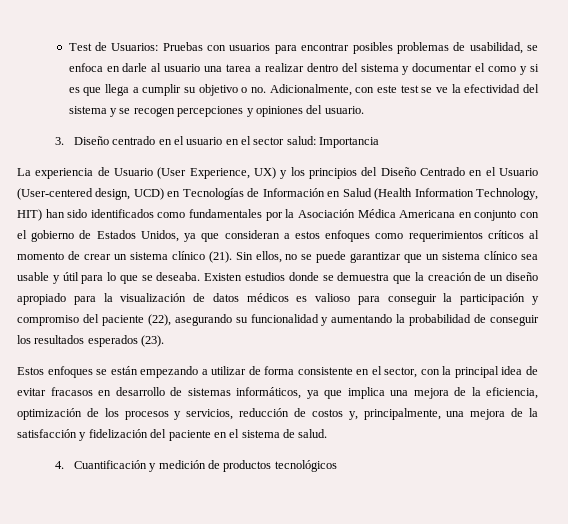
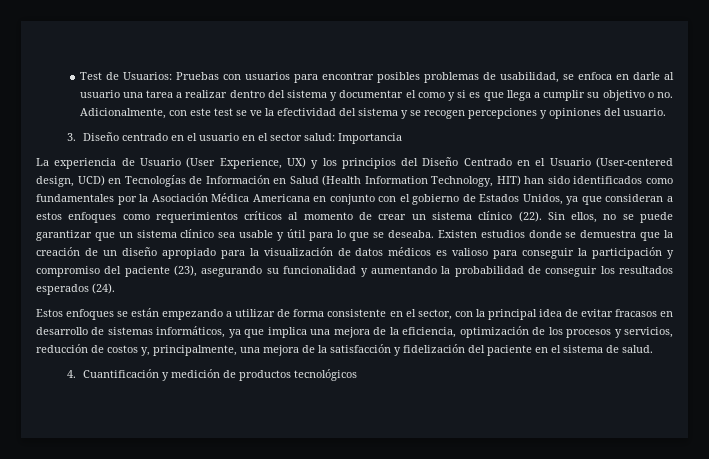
[208,251,232,263] (21). -> [518,211,542,222] (22).
[147,314,171,326] (22), -> [174,265,198,277] (23),
[141,335,165,347] (23). -> [92,283,115,294] (24).

